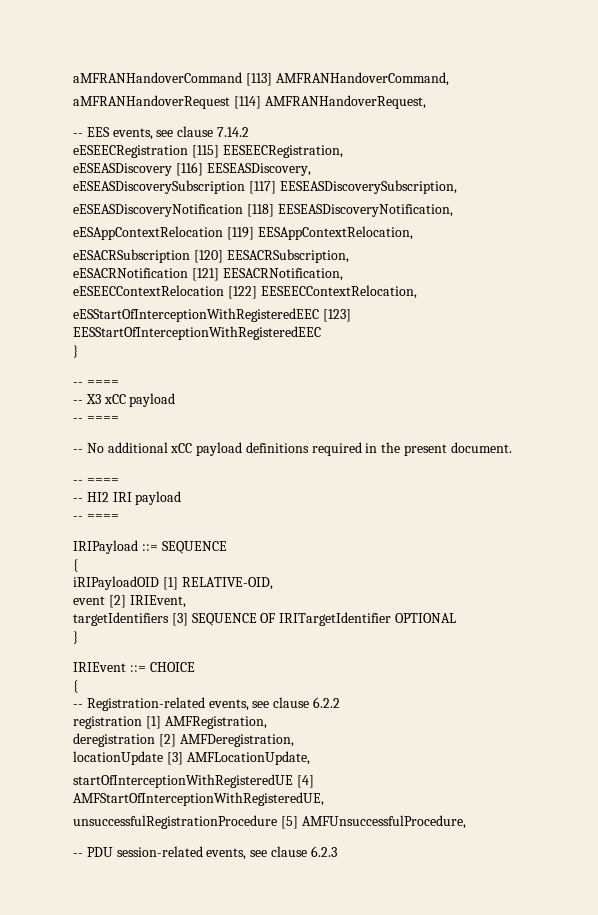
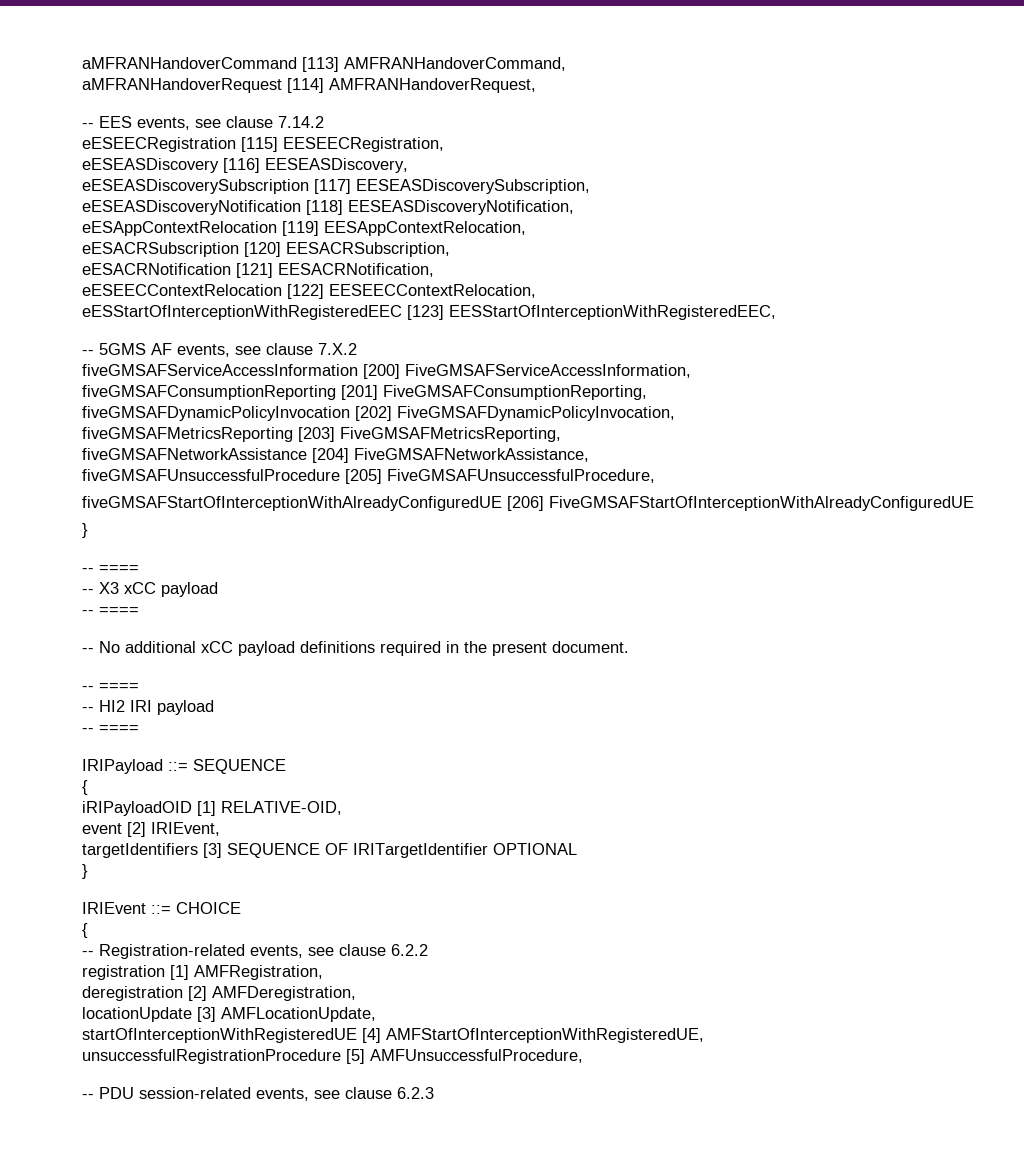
[73,326,321,340] EESStartOfInterceptionWithRegisteredEEC -> [449,305,776,320] [82,343,357,357] [82,364,691,379] [82,385,647,400] [82,406,675,421] [82,427,561,442] [82,448,589,463] [82,469,655,484] [82,496,974,511] EESStartOfInterceptionWithRegisteredEEC, // -- 5GMS AF events, see clause 7.X.2 // fiveGMSAFServiceAccessInformation [200] FiveGMSAFServiceAccessInformation, // fiveGMSAFConsumptionReporting [201] FiveGMSAFConsumptionReporting, // fiveGMSAFDynamicPolicyInvocation [202] FiveGMSAFDynamicPolicyInvocation, // fiveGMSAFMetricsReporting [203] FiveGMSAFMetricsReporting, // fiveGMSAFNetworkAssistance [204] FiveGMSAFNetworkAssistance, // fiveGMSAFUnsuccessfulProcedure [205] FiveGMSAFUnsuccessfulProcedure, // fiveGMSAFStartOfInterceptionWithAlreadyConfiguredUE [206] FiveGMSAFStartOfInterceptionWithAlreadyConfiguredUE

